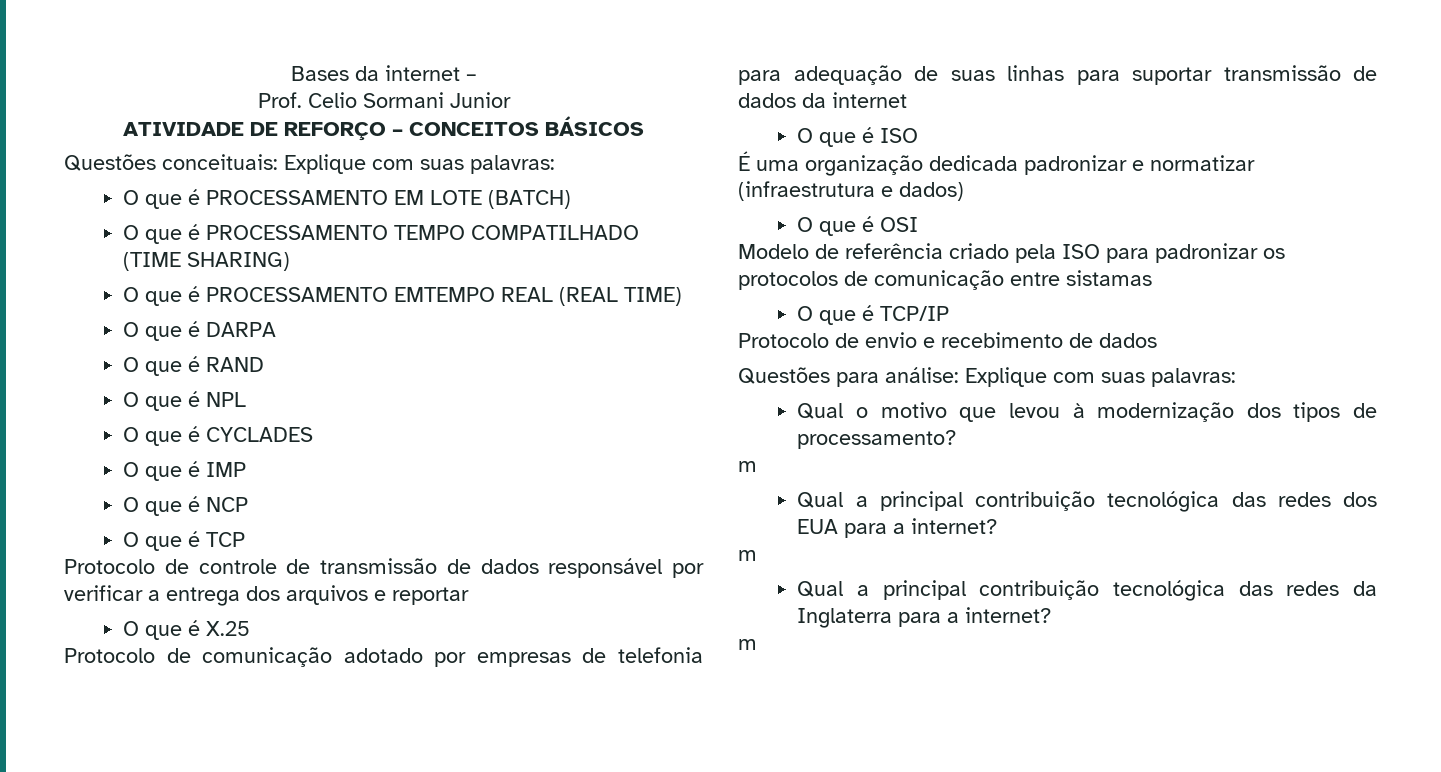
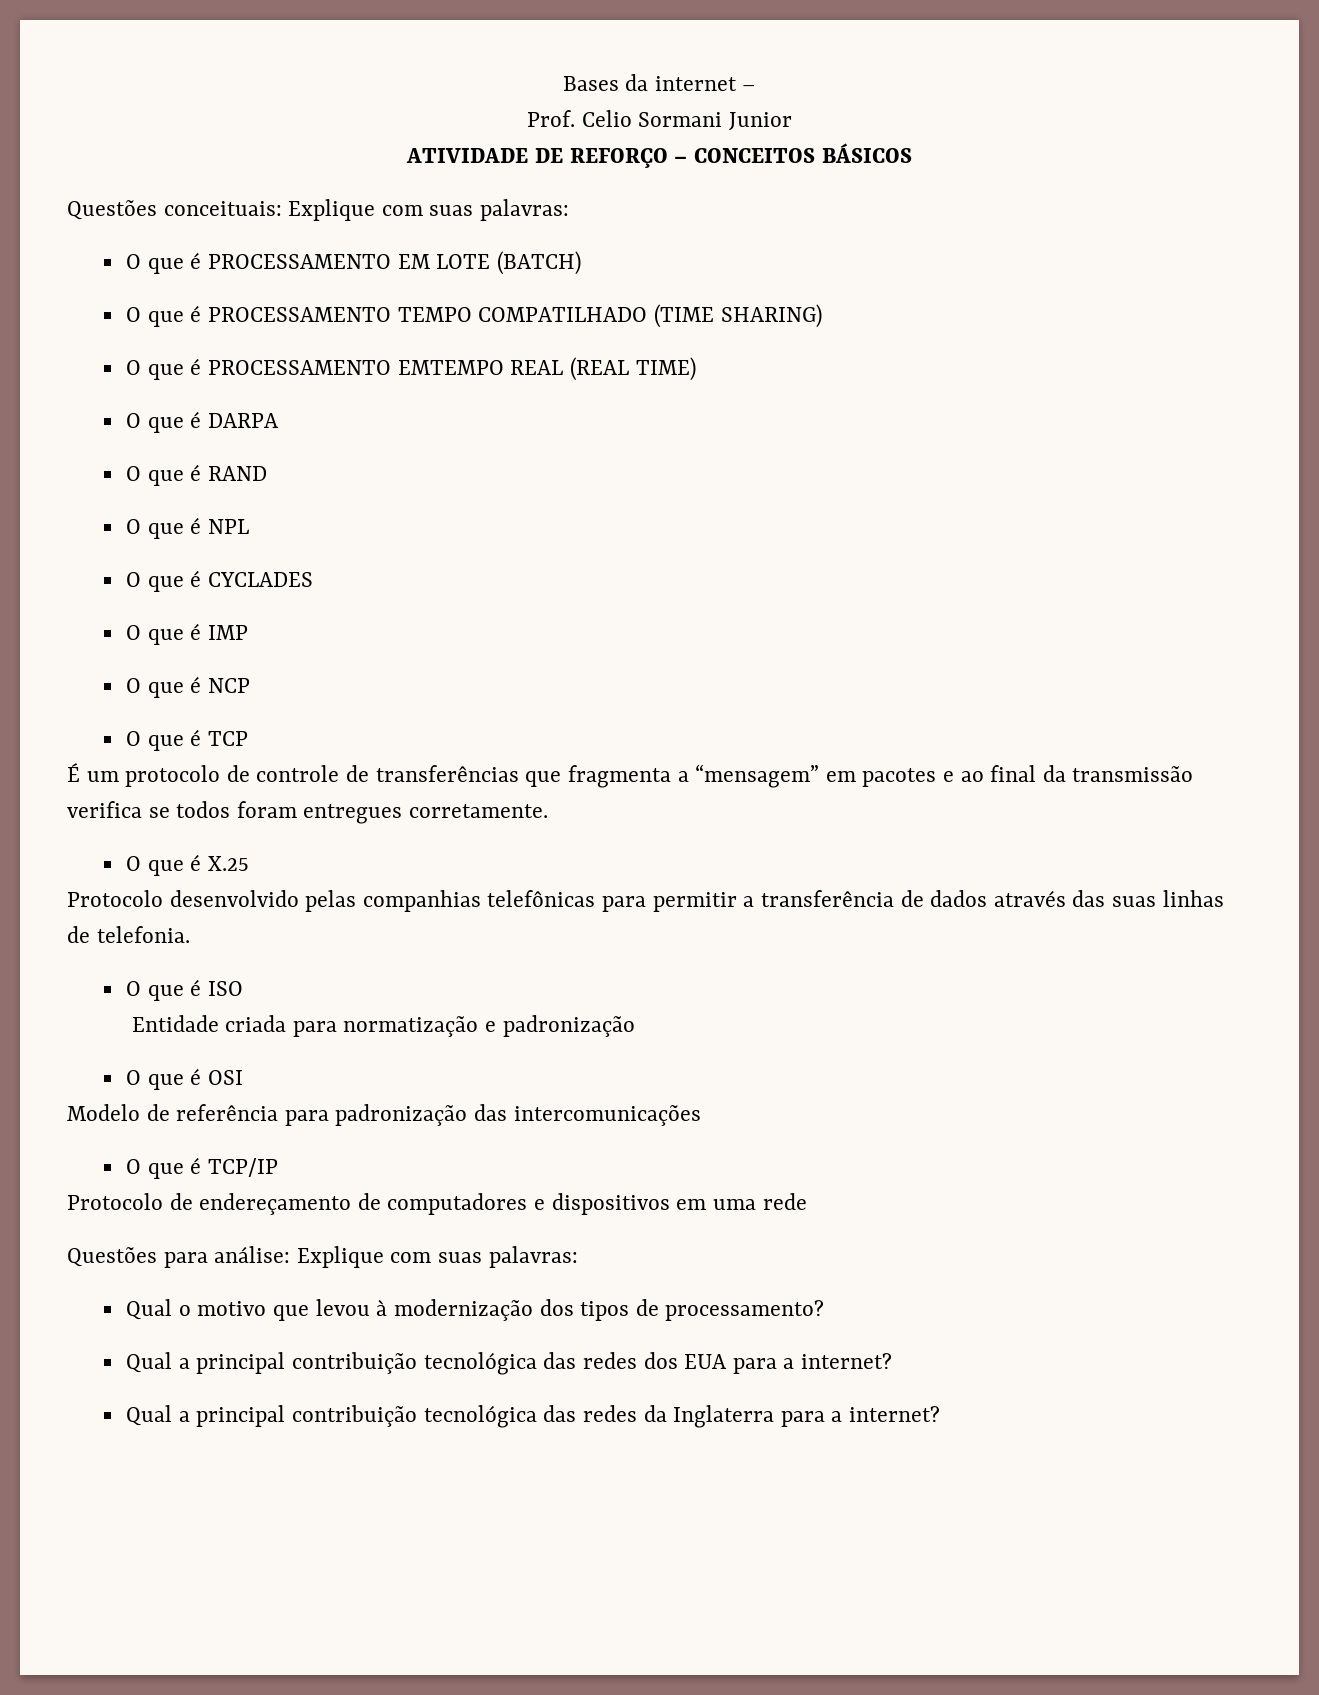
[64,558,704,578] [64,585,469,606] Protocolo de controle de transmissão de dados responsável por verificar a entrega dos arquivos e reportar -> [67,763,1194,788] [67,801,549,824] É um protocolo de controle de transferências que fragmenta a “mensagem” em pacotes e ao final da transmissão verifica se todos foram entregues corretamente.
[166,647,703,667] [738,65,1377,85] [738,92,907,108] [797,127,919,147] [738,151,1255,176] [738,181,964,201] de comunicação adotado por empresas de telefonia para adequação de suas linhas para suportar transmissão de dados da internet // O que é ISO // É uma organização dedicada padronizar e normatizar (infraestrutura e dados) -> [169,890,1224,912] [67,926,190,943] [126,979,244,1001] [131,1015,635,1037] desenvolvido pelas companhias telefônicas para permitir a transferência de dados através das suas linhas de telefonia. // O que é ISO // Entidade criada para normatização e padronização
[949,243,1285,263] [738,270,1152,290] criado pela ISO para padronizar os protocolos de comunicação entre sistamas -> [284,1104,701,1126] para padronização das intercomunicações
[865,332,1157,348] envio e recebimento de dados -> [199,1193,807,1215] endereçamento de computadores e dispositivos em uma rede
[738,461,757,472] // m -> (825, 1310) none
[738,550,757,561] // m -> (893, 1361) none
[738,639,757,650] // m -> (941, 1414) none

